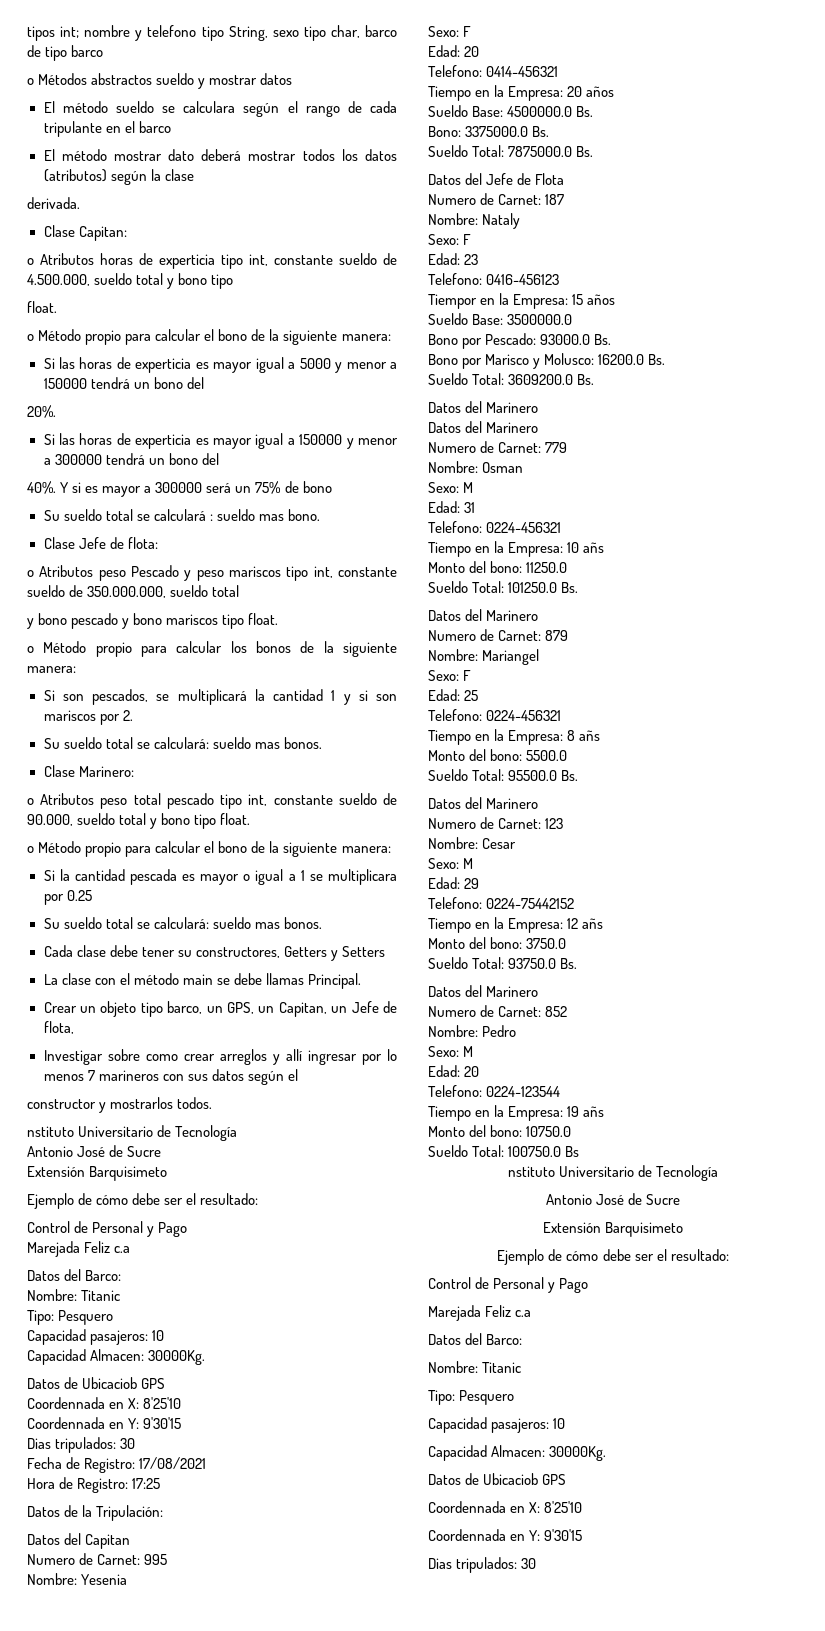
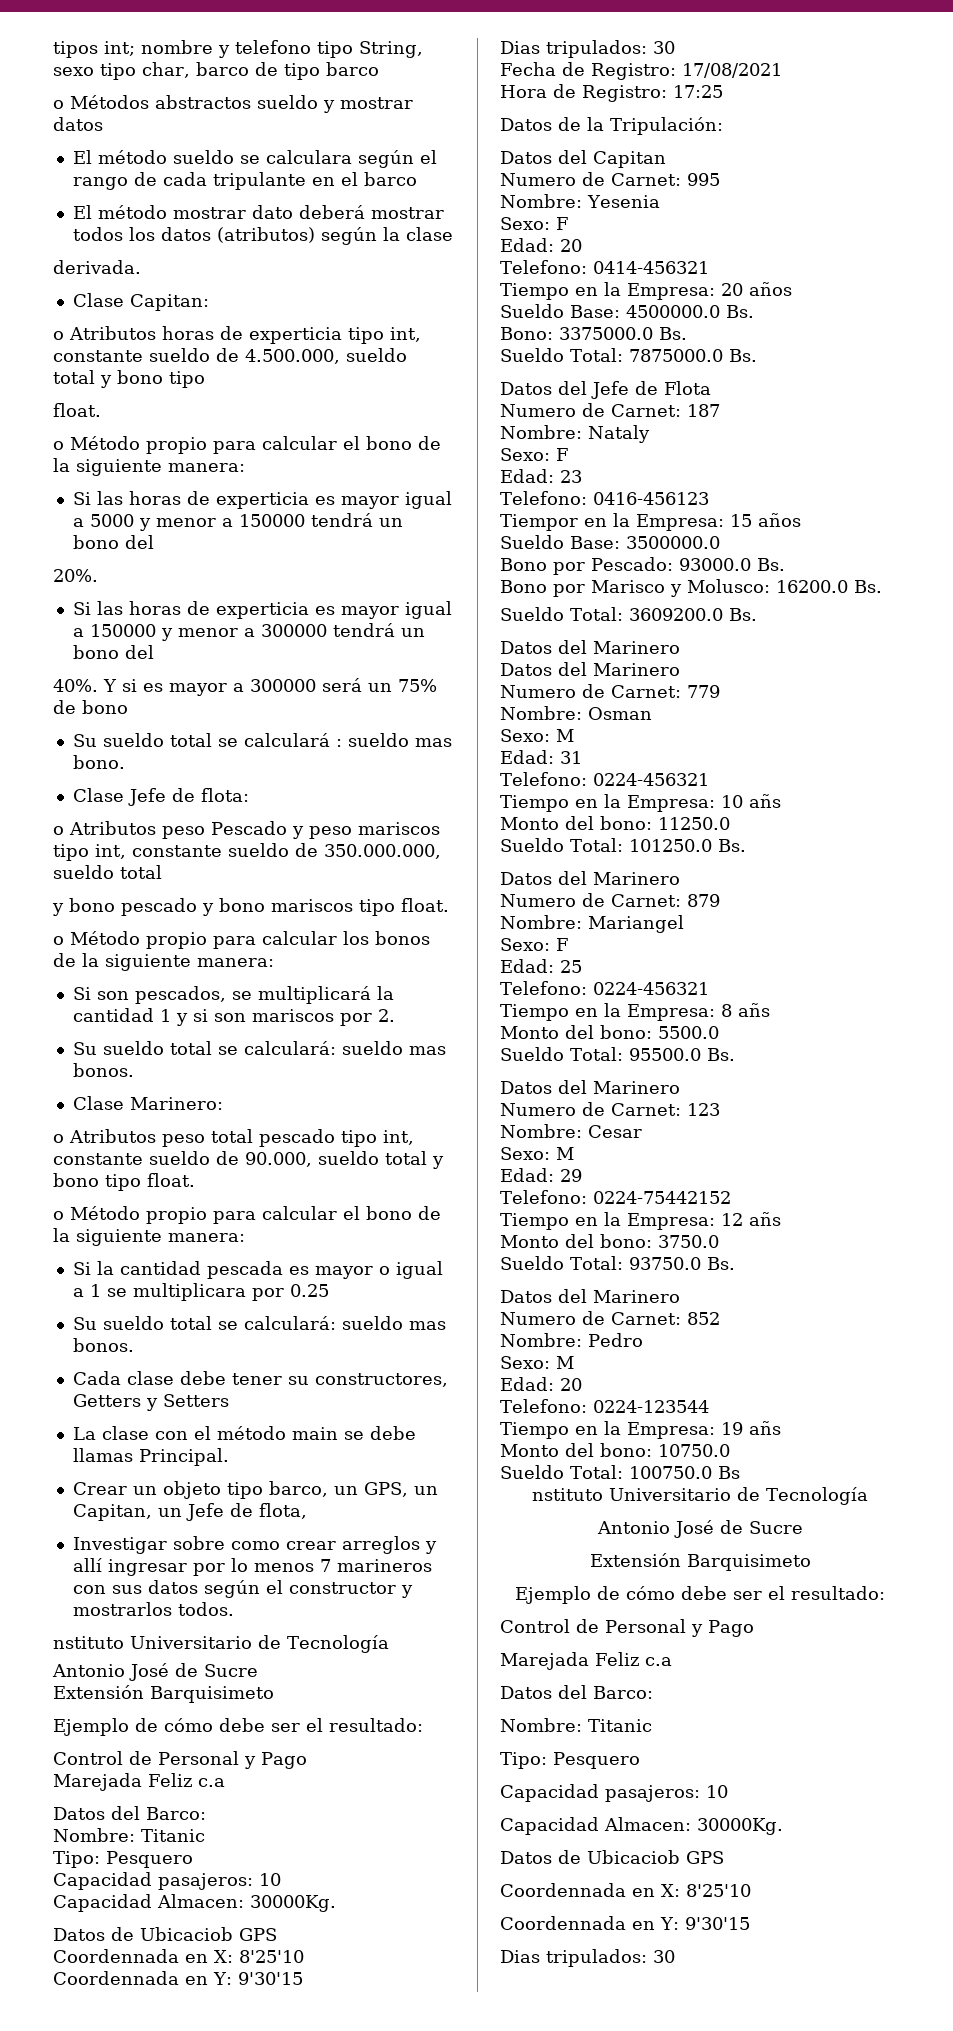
(298, 1075) // -> (283, 1587) none

